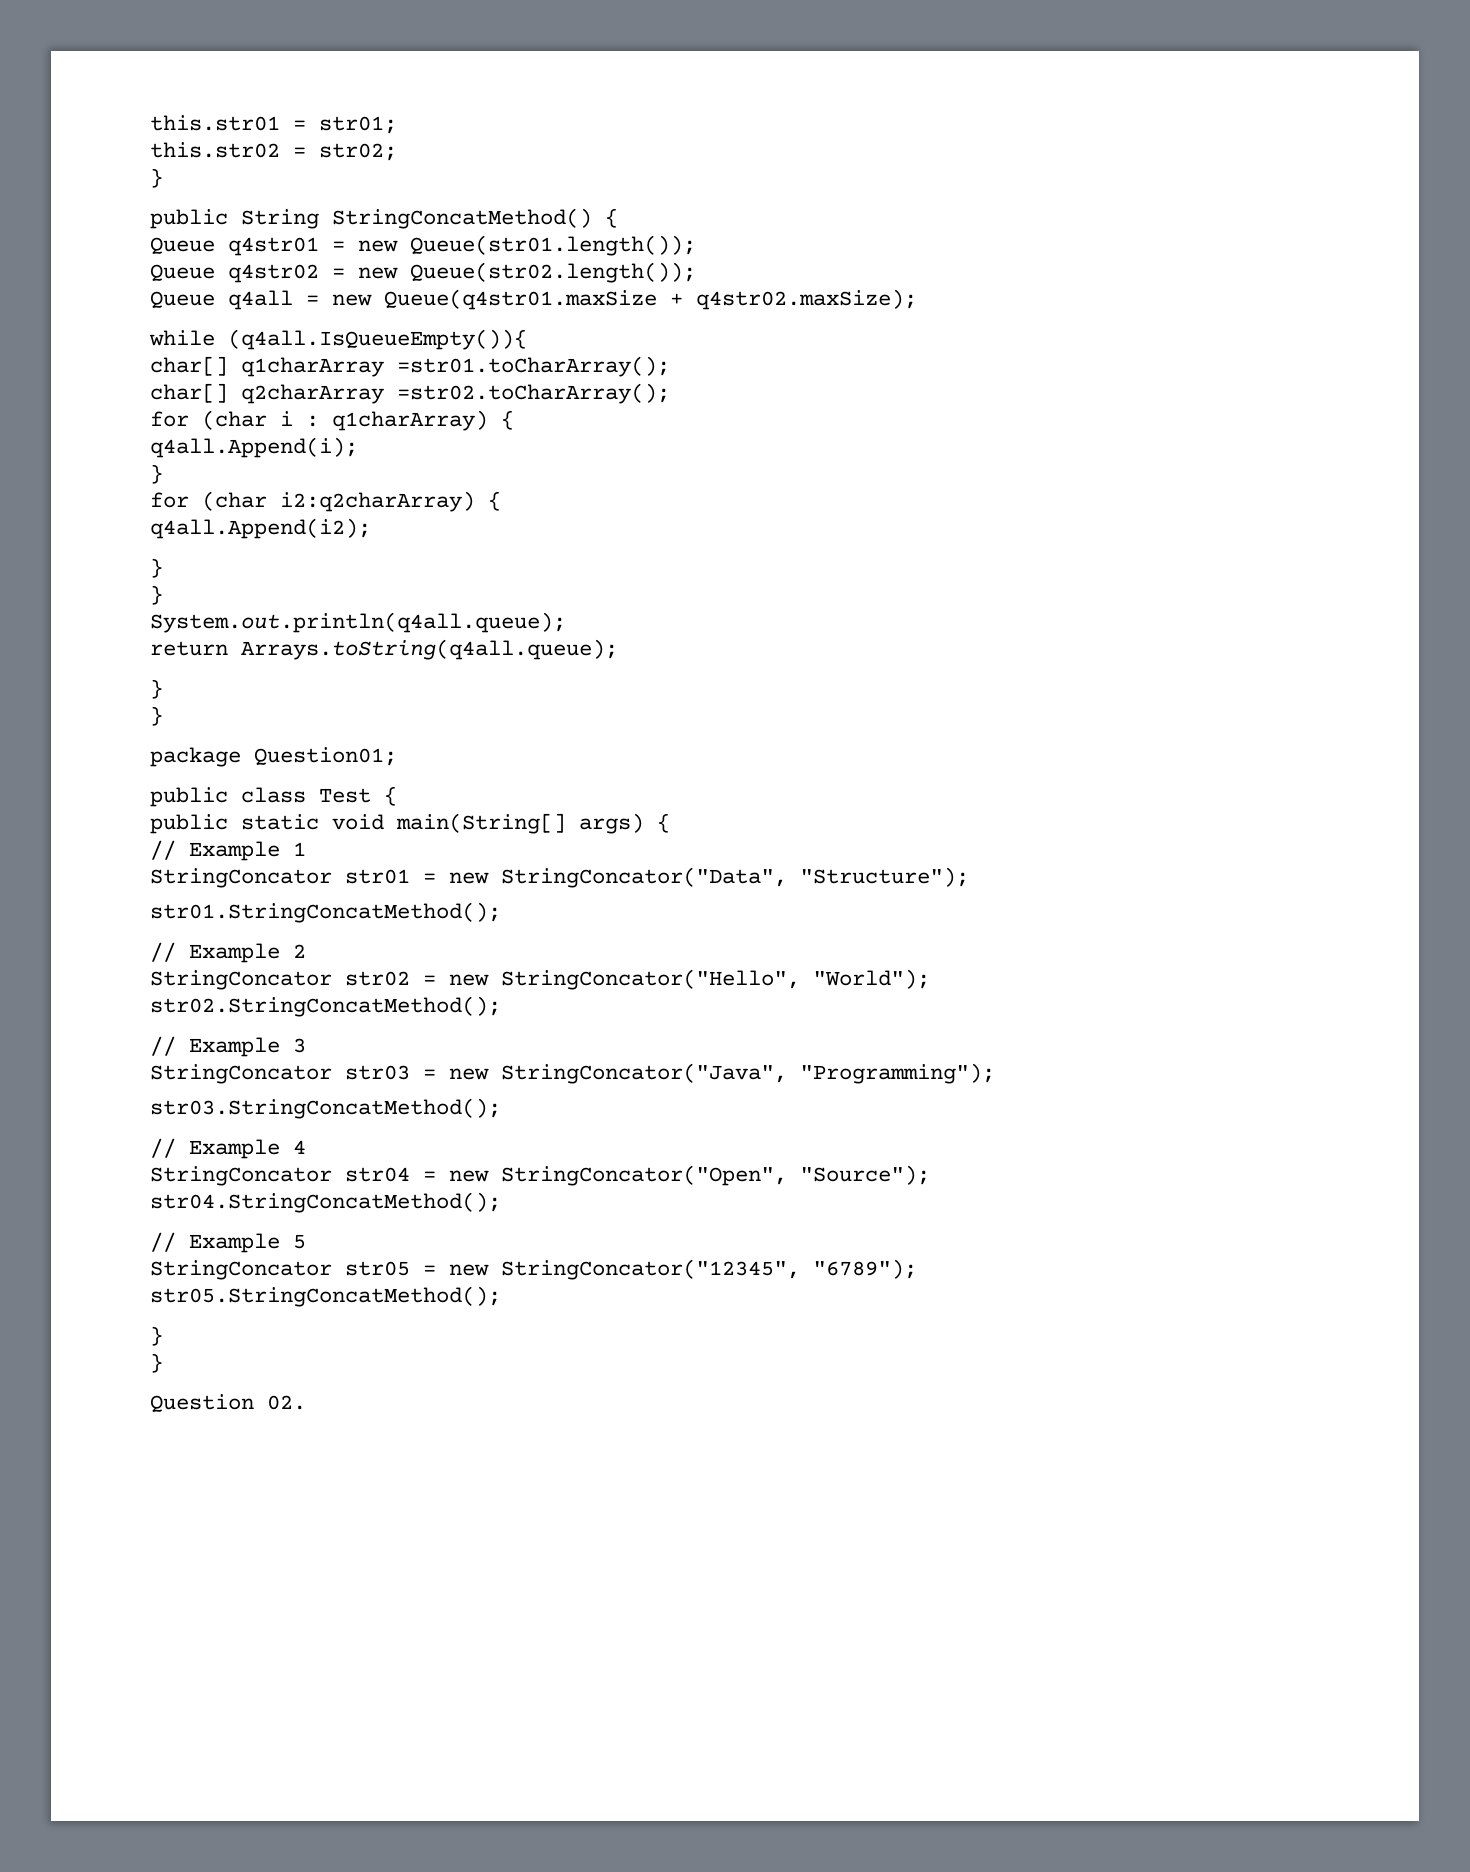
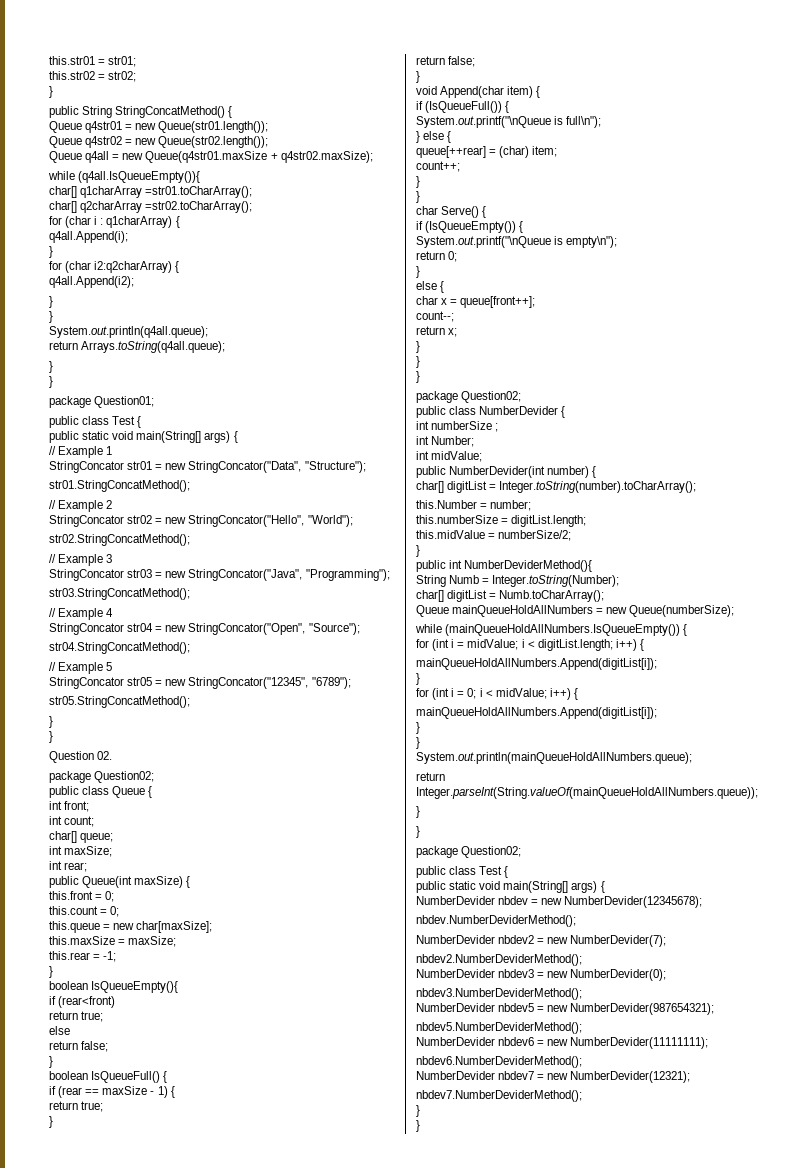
(306, 1402) none -> [49,771,155,783] [49,786,153,798] [49,801,90,812] [49,816,95,827] [49,831,114,843] [49,846,113,857] [49,861,88,872] [49,876,191,888] [49,891,115,902] [49,906,120,917] [49,921,213,933] [49,936,177,947] [49,951,117,962] [49,966,53,978] [49,981,179,993] [49,996,116,1008] [49,1011,104,1022] [49,1026,70,1035] [49,1041,109,1052] [49,1056,53,1068] [49,1071,168,1083] [49,1086,175,1098] [49,1101,104,1112] [49,1116,53,1128] [416,56,476,67] [416,71,420,83] [416,86,541,98] [416,101,510,113] [416,116,602,128] [416,131,452,143] [416,146,558,158] [416,161,460,172] [416,176,420,188] [416,191,420,203] [416,206,487,218] [416,221,524,233] [416,236,618,248] [416,251,458,262] [416,266,420,278] [416,281,445,293] [416,296,536,308] [416,311,454,322] [416,326,458,337] [416,341,420,353] [416,356,420,368] [416,371,420,383] [416,391,522,403] [416,406,566,418] [416,421,499,432] [416,436,475,447] [416,451,483,462] [416,466,597,478] [416,481,697,493] [416,500,532,511] [416,515,587,527] [416,530,572,541] [416,545,420,557] [416,560,593,572] [416,575,620,587] [416,590,605,602] [416,605,735,617] [415,624,688,636] [416,639,644,651] [416,658,657,670] [416,673,420,685] [416,688,578,700] [416,707,657,719] [416,722,420,734] [416,737,420,749] [416,752,692,764] [416,772,445,781] [416,787,758,799] [416,806,420,818] [416,826,420,838] [416,846,522,858] [416,866,509,878] [416,881,605,893] [416,896,703,908] [416,915,576,927] [416,935,667,947] [416,954,582,966] [416,969,667,981] [416,988,582,1000] [416,1003,715,1015] [416,1022,582,1034] [416,1037,709,1049] [416,1056,582,1068] [416,1071,691,1083] [416,1090,582,1102] [416,1105,420,1117] [416,1120,420,1132] // package Question02; // public class Queue { // int front; // int count; // char[] queue; // int maxSize; // int rear; // public Queue(int maxSize) { // this.front = 0; // this.count = 0; // this.queue = new char[maxSize]; // this.maxSize = maxSize; // this.rear = -1; // } // boolean IsQueueEmpty(){ // if (rear<front) // return true; // else // return false; // } // boolean IsQueueFull() { // if (rear == maxSize - 1) { // return true; // } // return false; // } // void Append(char item) { // if (IsQueueFull()) { // System.out.printf("\nQueue is full\n"); // } else { // queue[++rear] = (char) item; // count++; // } // } // char Serve() { // if (IsQueueEmpty()) { // System.out.printf("\nQueue is empty\n"); // return 0; // } // else { // char x = queue[front++]; // count--; // return x; // } // } // } // package Question02; // public class NumberDevider { // int numberSize ; // int Number; // int midValue; // public NumberDevider(int number) { // char[] digitList = Integer.toString(number).toCharArray(); // this.Number = number; // this.numberSize = digitList.length; // this.midValue = numberSize/2; // } // public int NumberDeviderMethod(){ // String Numb = Integer.toString(Number); // char[] digitList = Numb.toCharArray(); // Queue mainQueueHoldAllNumbers = new Queue(numberSize); // while (mainQueueHoldAllNumbers.IsQueueEmpty()) { // for (int i = midValue; i < digitList.length; i++) { // mainQueueHoldAllNumbers.Append(digitList[i]); // } // for (int i = 0; i < midValue; i++) { // mainQueueHoldAllNumbers.Append(digitList[i]); // } // } // System.out.println(mainQueueHoldAllNumbers.queue); // return Integer.parseInt(String.valueOf(mainQueueHoldAllNumbers.queue)); // } // } // package Question02; // public class Test { // public static void main(String[] args) { // NumberDevider nbdev = new NumberDevider(12345678); // nbdev.NumberDeviderMethod(); // NumberDevider nbdev2 = new NumberDevider(7); // nbdev2.NumberDeviderMethod(); // NumberDevider nbdev3 = new NumberDevider(0); // nbdev3.NumberDeviderMethod(); // NumberDevider nbdev5 = new NumberDevider(987654321); // nbdev5.NumberDeviderMethod(); // NumberDevider nbdev6 = new NumberDevider(11111111); // nbdev6.NumberDeviderMethod(); // NumberDevider nbdev7 = new NumberDevider(12321); // nbdev7.NumberDeviderMethod(); // } // }

